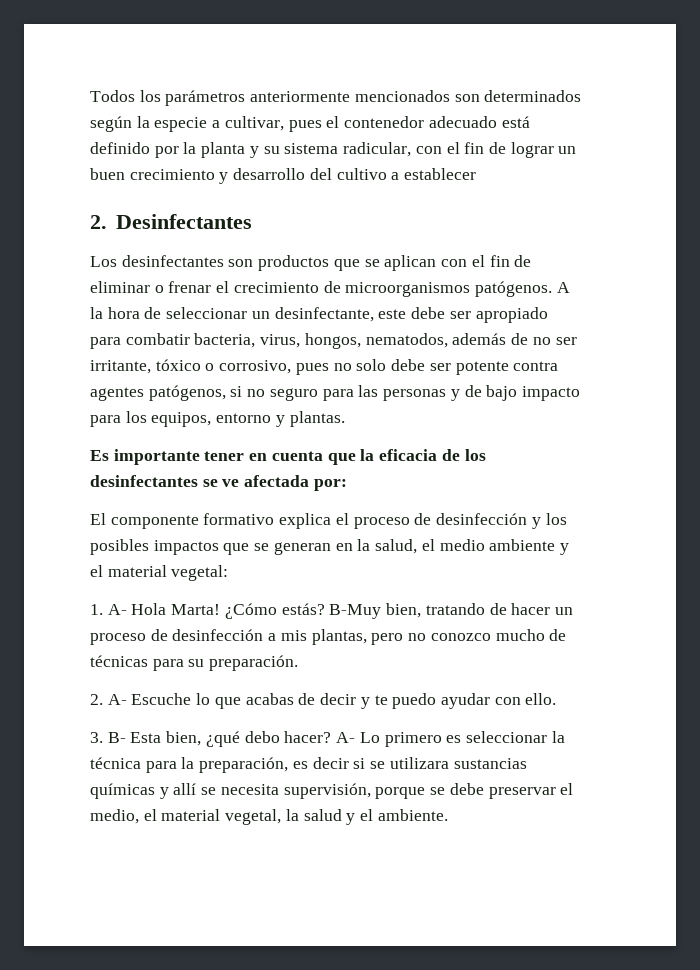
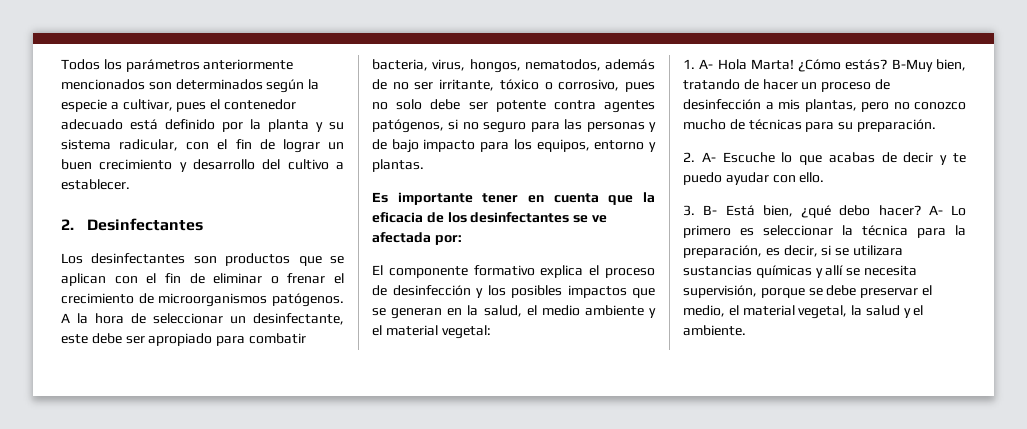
[404,168,477,180] establecer -> [61,179,130,190] establecer.
[130,732,162,743] Esta -> [725,205,755,216] Está
[312,757,349,769] decir -> [783,245,818,257] decir,

